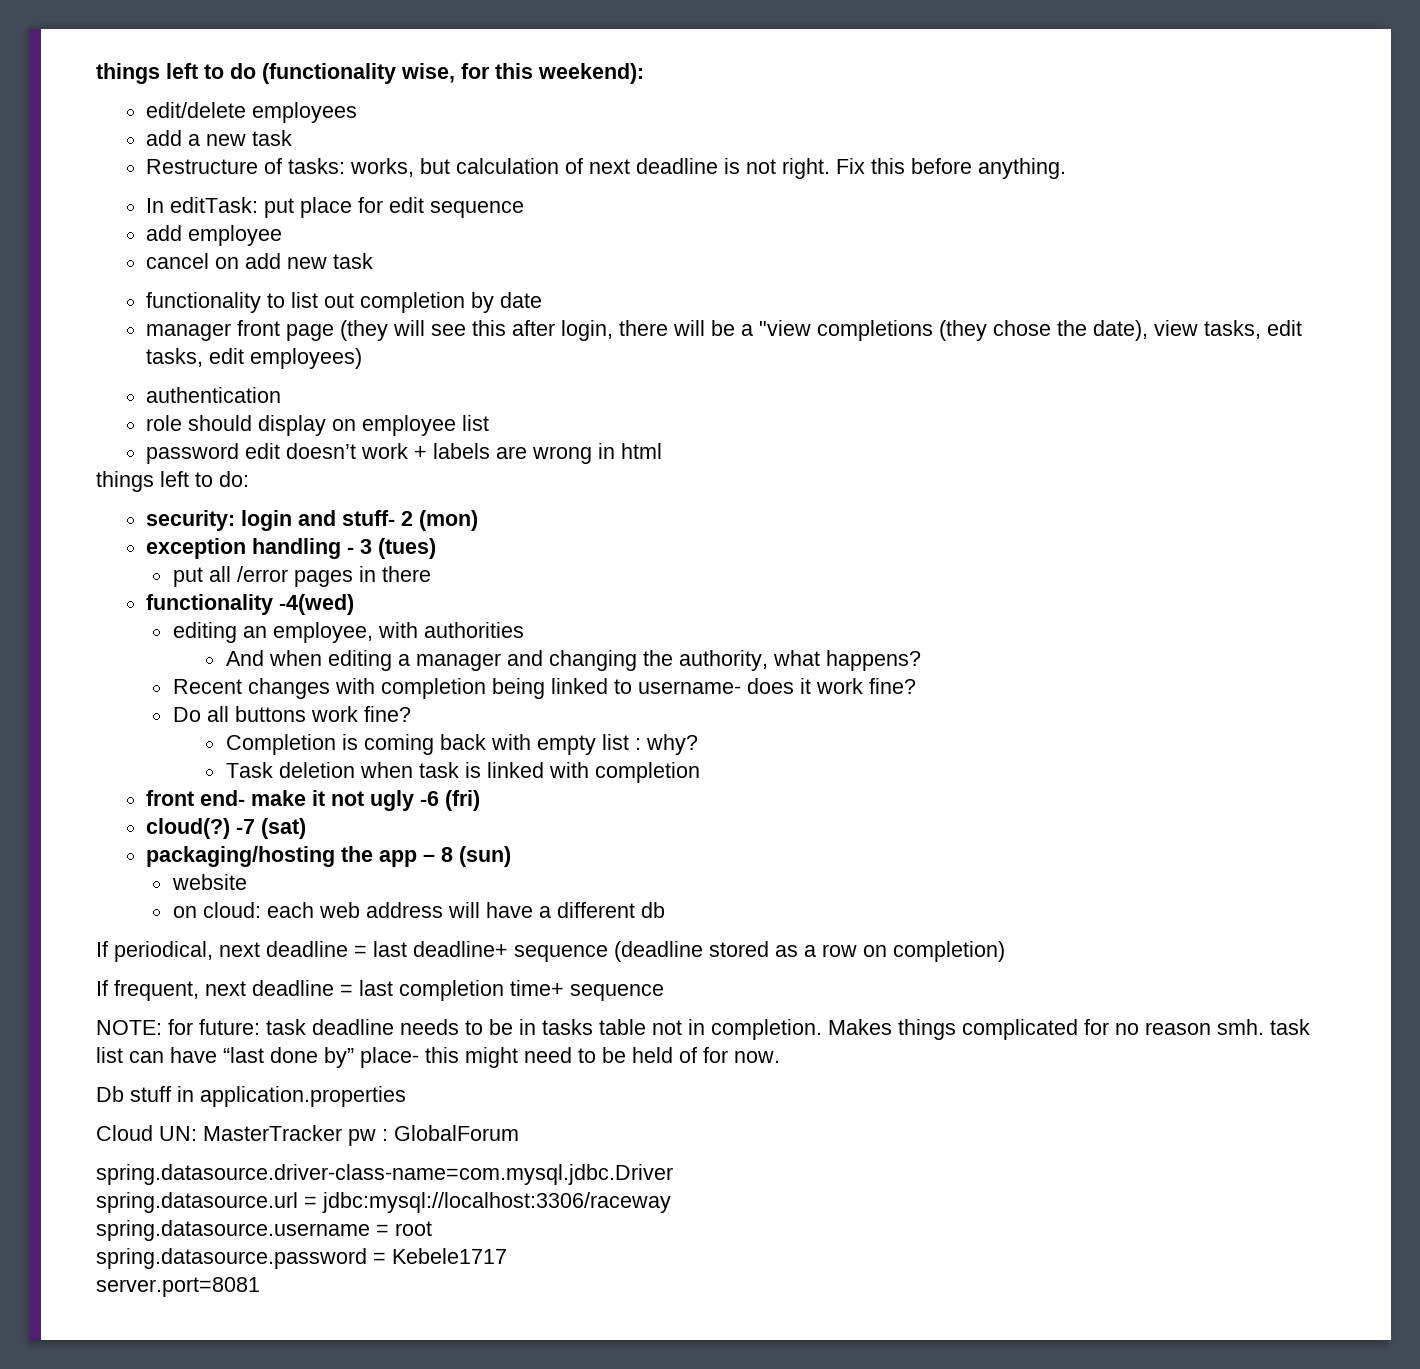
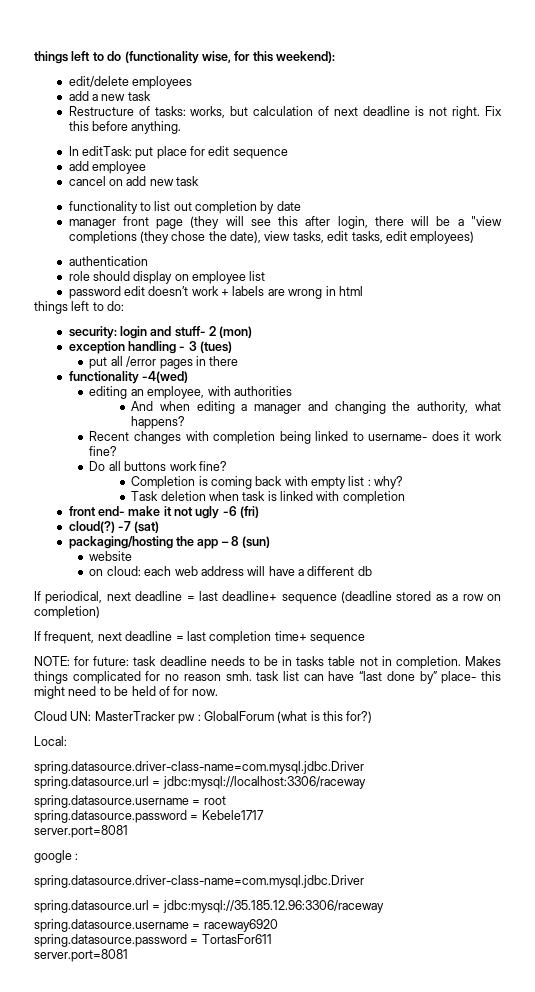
[96,1086,406,1107] // Db stuff in application.properties -> (218, 692) none
(519, 1133) none -> [277,711,373,723] [34,736,67,746] (what is this for?) // Local:
(260, 1287) none -> [34,850,79,863] [34,875,364,888] [34,900,384,913] [34,919,278,932] [34,934,272,947] [34,949,128,962] // google : // spring.datasource.driver-class-name=com.mysql.jdbc.Driver // spring.datasource.url = jdbc:mysql://35.185.12.96:3306/raceway // spring.datasource.username = raceway6920 // spring.datasource.password = TortasFor611 // server.port=8081

